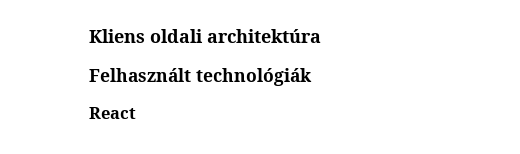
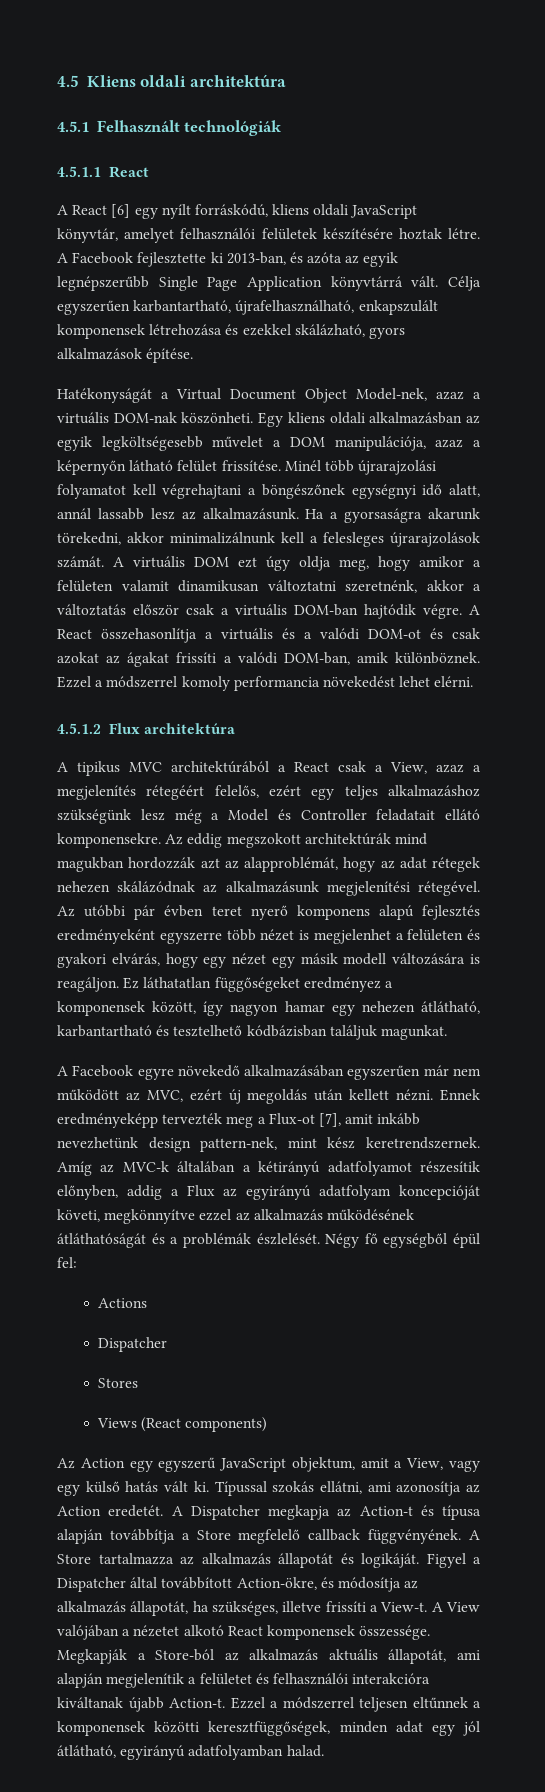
(89, 36) none -> [57,75,79,87] 4.5
(321, 36) none -> [57,121,89,132] 4.5.1
[89,107,136,119] React -> [57,166,149,178] [57,204,418,219] [57,228,481,243] [57,252,399,267] [57,276,482,291] [57,300,438,315] [57,324,405,339] [57,348,194,363] [57,388,481,403] [57,412,481,427] [57,436,482,451] [57,460,437,475] [57,484,481,499] [57,508,480,523] [57,532,480,547] [57,556,481,571] [57,580,481,593] [57,604,480,619] [57,628,480,643] [57,652,480,667] [57,676,474,691] [57,723,235,734] [57,761,481,776] [57,785,480,800] [57,809,480,824] [57,833,427,848] [57,857,480,872] [57,881,480,896] [57,905,480,920] [57,929,480,944] [57,953,480,968] [57,977,393,992] [57,1001,481,1016] [57,1025,447,1040] [57,1065,481,1080] [57,1089,481,1104] [57,1113,421,1128] [57,1137,480,1152] [57,1161,480,1176] [57,1185,480,1200] [57,1209,414,1224] [57,1233,480,1248] [57,1257,77,1268] [97,1298,147,1308] [97,1337,167,1352] [97,1378,138,1388] [96,1417,267,1432] [57,1457,480,1472] [57,1481,480,1496] [57,1505,481,1520] [57,1529,480,1544] [57,1553,481,1568] [57,1577,419,1592] [57,1601,480,1616] [57,1625,431,1640] [57,1649,480,1664] [57,1673,431,1688] [57,1697,481,1712] [57,1721,481,1736] [57,1745,324,1760] 4.5.1.1 React // A React [6] egy nyílt forráskódú, kliens oldali JavaScript könyvtár, amelyet felhasználói felületek készítésére hoztak létre. A Facebook fejlesztette ki 2013-ban, és azóta az egyik legnépszerűbb Single Page Application könyvtárrá vált. Célja egyszerűen karbantartható, újrafelhasználható, enkapszulált komponensek létrehozása és ezekkel skálázható, gyors alkalmazások építése. // Hatékonyságát a Virtual Document Object Model-nek, azaz a virtuális DOM-nak köszönheti. Egy kliens oldali alkalmazásban az egyik legköltségesebb művelet a DOM manipulációja, azaz a képernyőn látható felület frissítése. Minél több újrarajzolási folyamatot kell végrehajtani a böngészőnek egységnyi idő alatt, annál lassabb lesz az alkalmazásunk. Ha a gyorsaságra akarunk törekedni, akkor minimalizálnunk kell a felesleges újrarajzolások számát. A virtuális DOM ezt úgy oldja meg, hogy amikor a felületen valamit dinamikusan változtatni szeretnénk, akkor a változtatás először csak a virtuális DOM-ban hajtódik végre. A React összehasonlítja a virtuális és a valódi DOM-ot és csak azokat az ágakat frissíti a valódi DOM-ban, amik különböznek. Ezzel a módszerrel komoly performancia növekedést lehet elérni. // 4.5.1.2 Flux architektúra // A tipikus MVC architektúrából a React csak a View, azaz a megjelenítés rétegéért felelős, ezért egy teljes alkalmazáshoz szükségünk lesz még a Model és Controller feladatait ellátó komponensekre. Az eddig megszokott architektúrák mind magukban hordozzák azt az alapproblémát, hogy az adat rétegek nehezen skálázódnak az alkalmazásunk megjelenítési rétegével. Az utóbbi pár évben teret nyerő komponens alapú fejlesztés eredményeként egyszerre több nézet is megjelenhet a felületen és gyakori elvárás, hogy egy nézet egy másik modell változására is reagáljon. Ez láthatatlan függőségeket eredményez a komponensek között, így nagyon hamar egy nehezen átlátható, karbantartható és tesztelhető kódbázisban találjuk magunkat. // A Facebook egyre növekedő alkalmazásában egyszerűen már nem működött az MVC, ezért új megoldás után kellett nézni. Ennek eredményeképp tervezték meg a Flux-ot [7], amit inkább nevezhetünk design pattern-nek, mint kész keretrendszernek. Amíg az MVC-k általában a kétirányú adatfolyamot részesítik előnyben, addig a Flux az egyirányú adatfolyam koncepcióját követi, megkönnyítve ezzel az alkalmazás működésének átláthatóságát és a problémák észlelését. Négy fő egységből épül fel: // Actions // Dispatcher // Stores // Views (React components) // Az Action egy egyszerű JavaScript objektum, amit a View, vagy egy külső hatás vált ki. Típussal szokás ellátni, ami azonosítja az Action eredetét. A Dispatcher megkapja az Action-t és típusa alapján továbbítja a Store megfelelő callback függvényének. A Store tartalmazza az alkalmazás állapotát és logikáját. Figyel a Dispatcher által továbbított Action-ökre, és módosítja az alkalmazás állapotát, ha szükséges, illetve frissíti a View-t. A View valójában a nézetet alkotó React komponensek összessége. Megkapják a Store-ból az alkalmazás aktuális állapotát, ami alapján megjelenítik a felületet és felhasználói interakcióra kiváltanak újabb Action-t. Ezzel a módszerrel teljesen eltűnnek a komponensek közötti keresztfüggőségek, minden adat egy jól átlátható, egyirányú adatfolyamban halad.

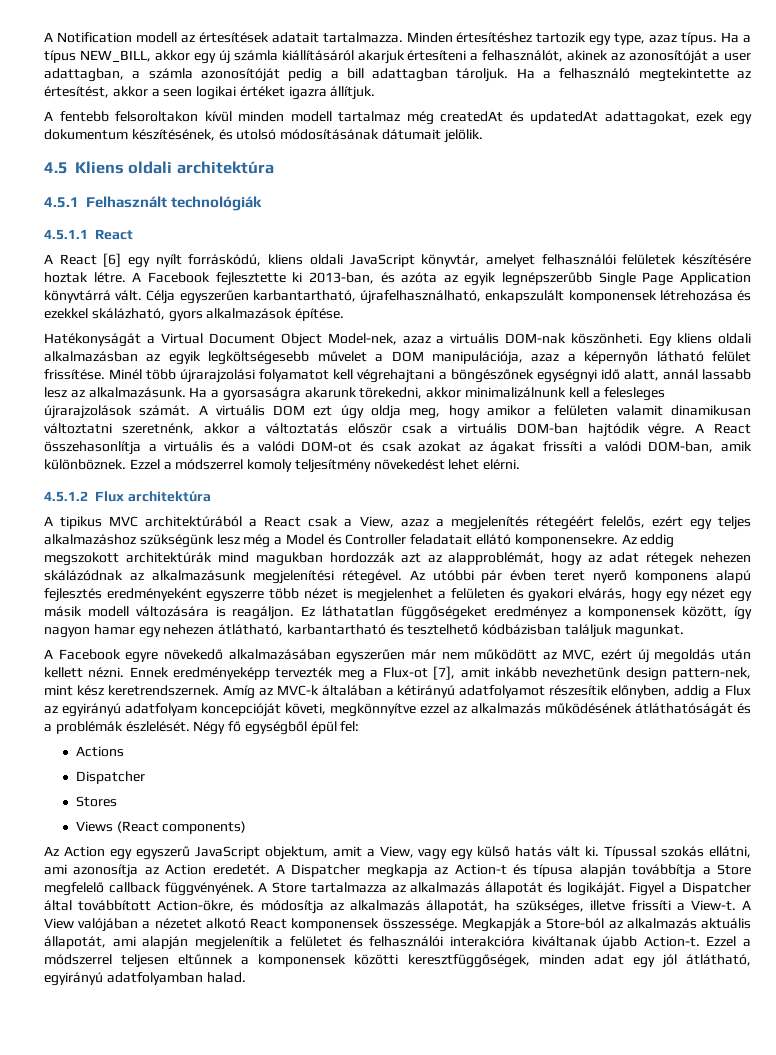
(57, 81) none -> [44,32,751,46] [44,50,751,64] [44,68,751,82] [44,86,376,100] [44,111,753,125] [44,129,483,143] A Notification modell az értesítések adatait tartalmazza. Minden értesítéshez tartozik egy type, azaz típus. Ha a típus NEW_BILL, akkor egy új számla kiállításáról akarjuk értesíteni a felhasználót, akinek az azonosítóját a user adattagban, a számla azonosítóját pedig a bill adattagban tároljuk. Ha a felhasználó megtekintette az értesítést, akkor a seen logikai értéket igazra állítjuk. // A fentebb felsoroltakon kívül minden modell tartalmaz még createdAt és updatedAt adattagokat, ezek egy dokumentum készítésének, és utolsó módosításának dátumait jelölik. //
[233,676,320,691] performancia -> [294,459,371,473] teljesítmény

